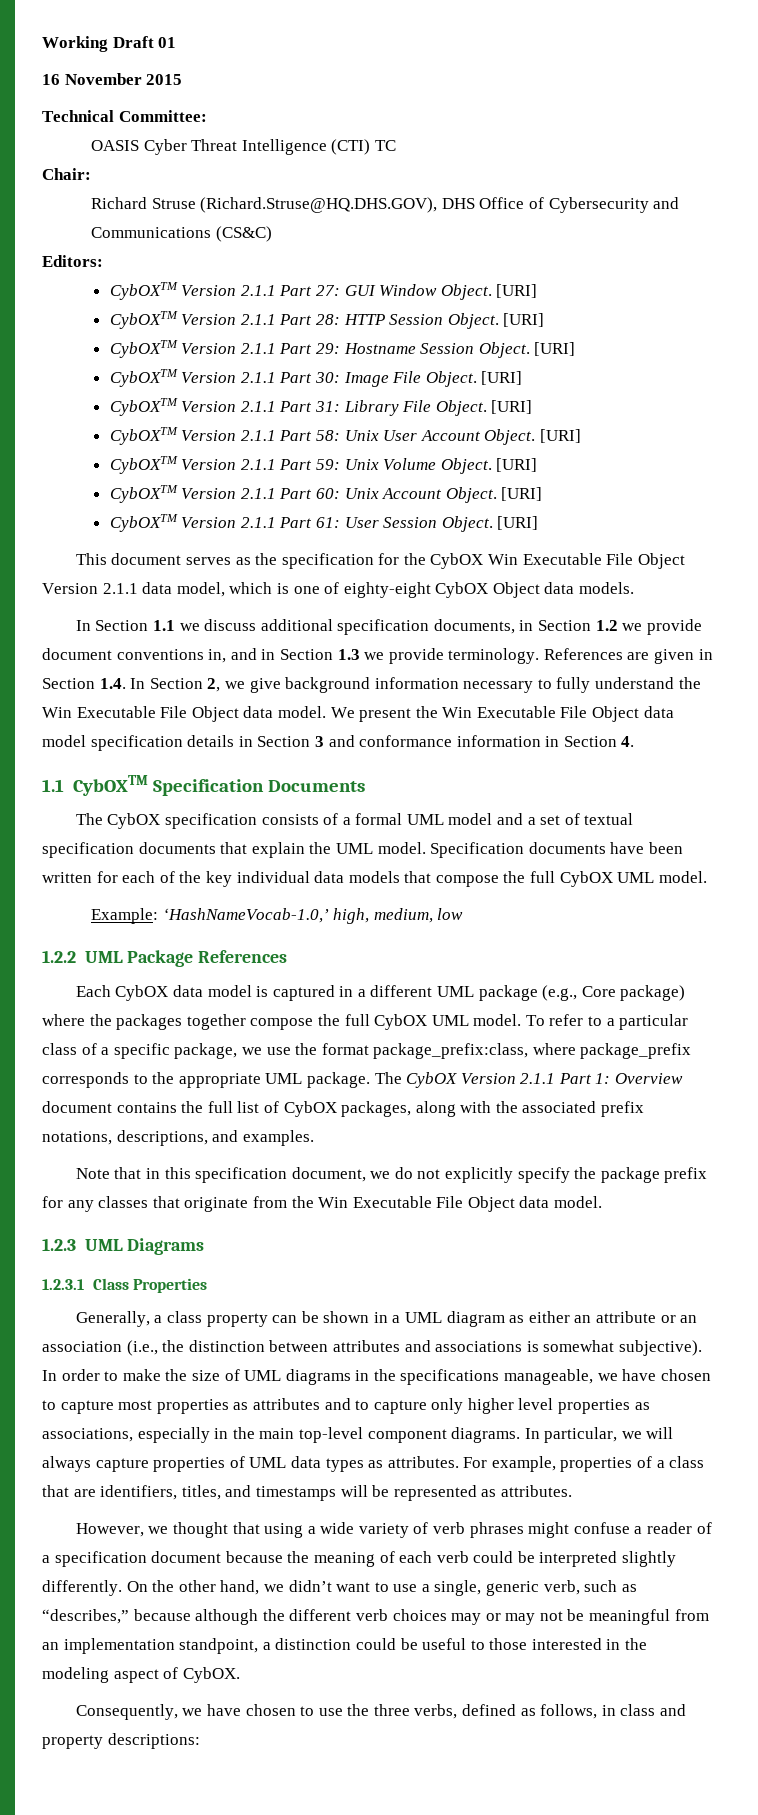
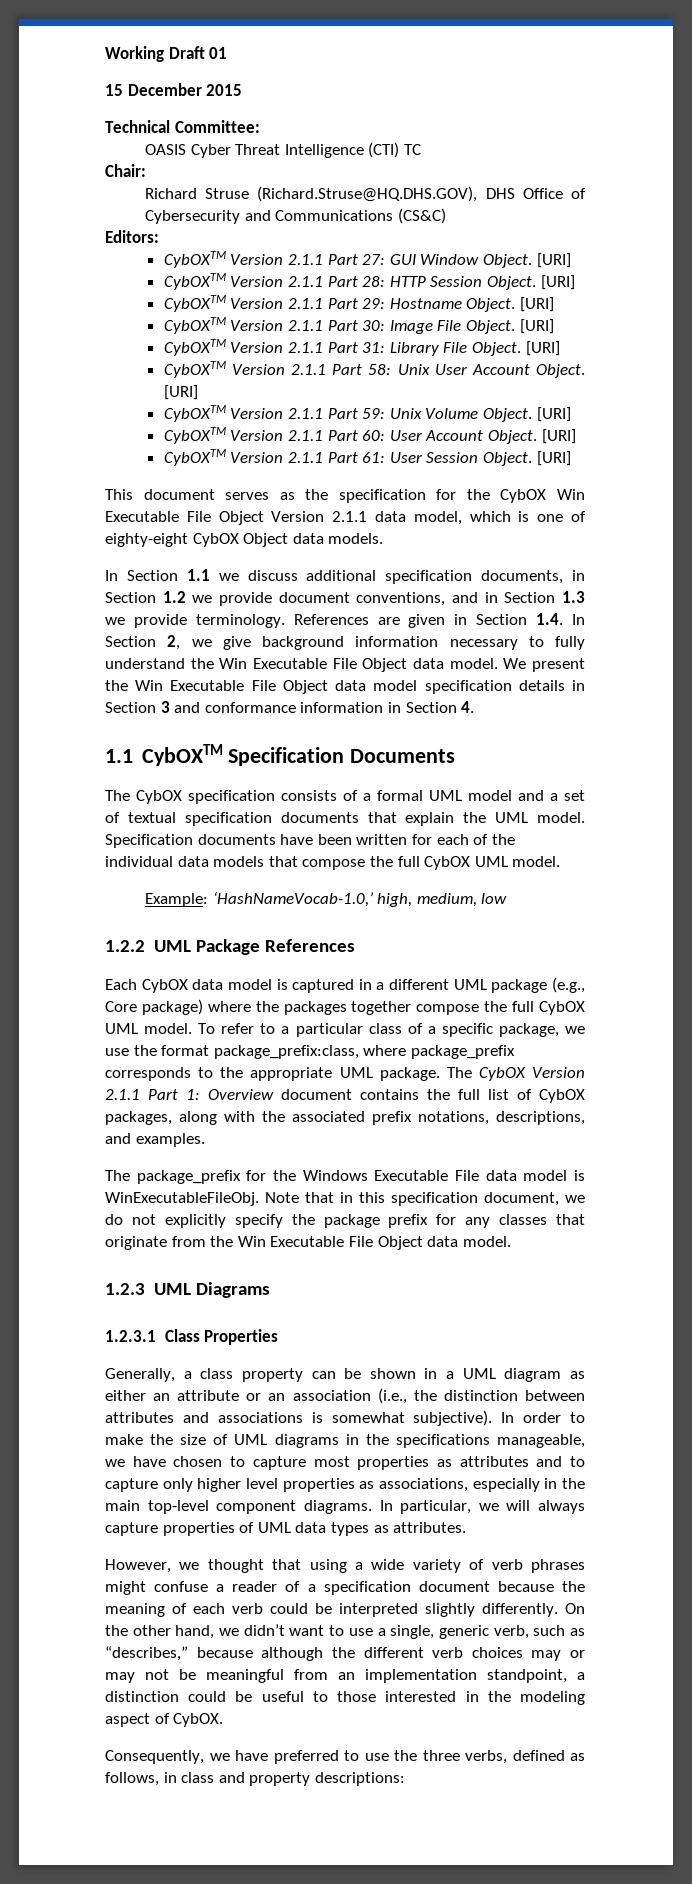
[42,73,142,85] 16 November -> [105,83,202,96] 15 December
[420,343,475,354] Session -> (462, 303) none
[344,488,379,499] Unix -> [389,430,422,441] User
[116,649,227,663] conventions in, -> [356,592,446,606] conventions,
[205,871,232,887] key -> (515, 839) none
(314, 1138) none -> [105,1170,585,1184] [105,1192,259,1206] The package_prefix for the Windows Executable File data model is WinExecutableFileObj.
[463,1456,705,1472] [42,1485,572,1501] For example, properties of a class that are identifiers, titles, and timestamps will be represented as attributes. -> (467, 1527) none
[245,1704,296,1716] chosen -> [273,1750,339,1764] preferred

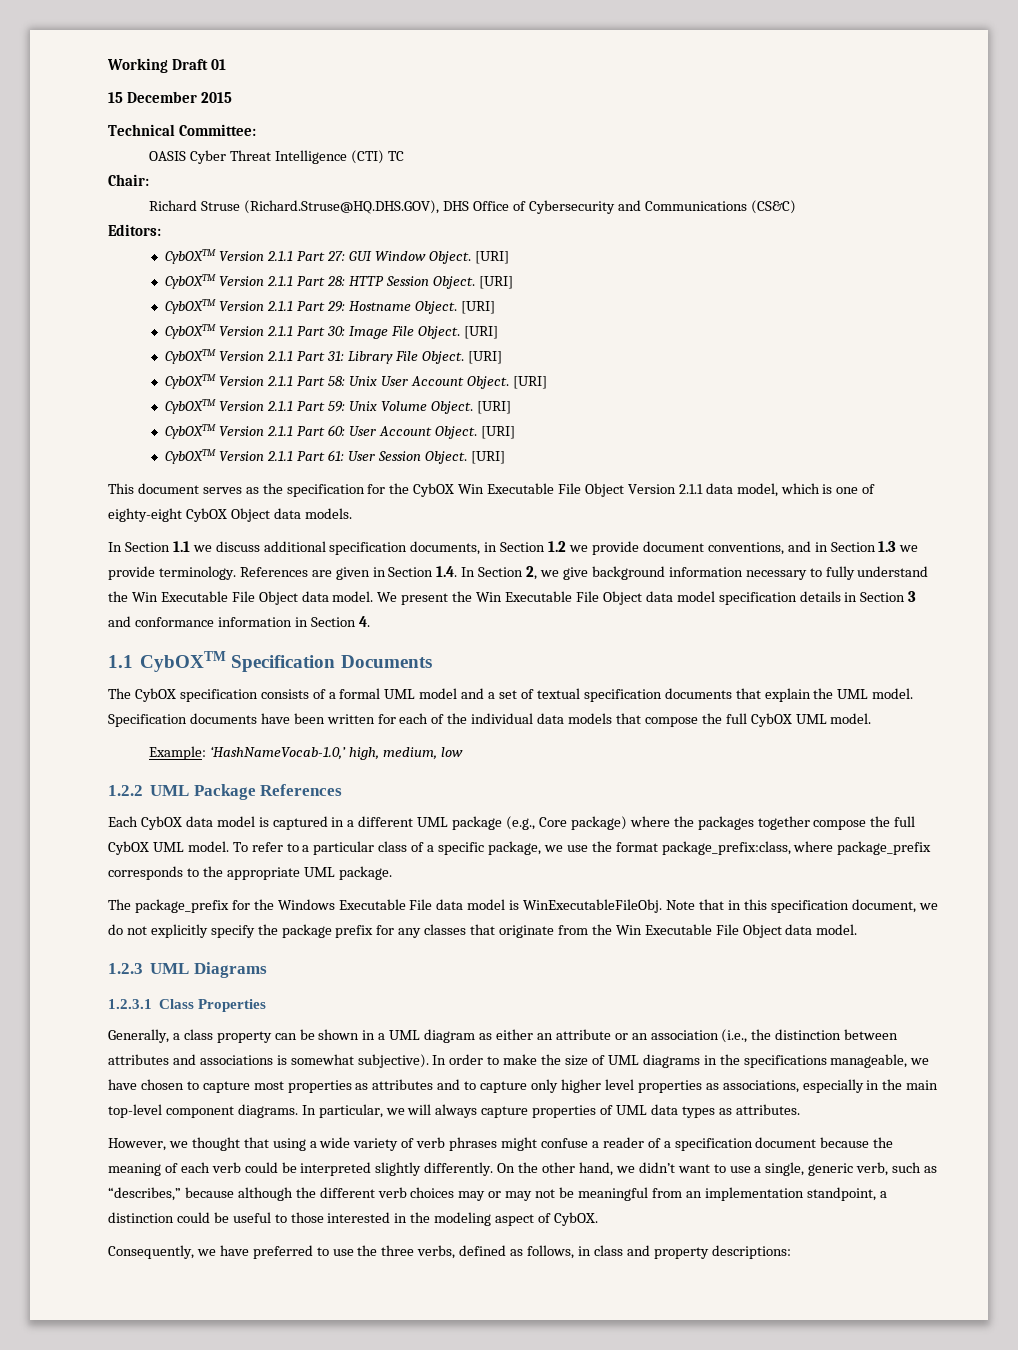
[446,1067,585,1081] [105,1089,585,1103] [105,1111,585,1125] [105,1133,205,1147] The CybOX Version 2.1.1 Part 1: Overview document contains the full list of CybOX packages, along with the associated prefix notations, descriptions, and examples. -> (392, 873) none

